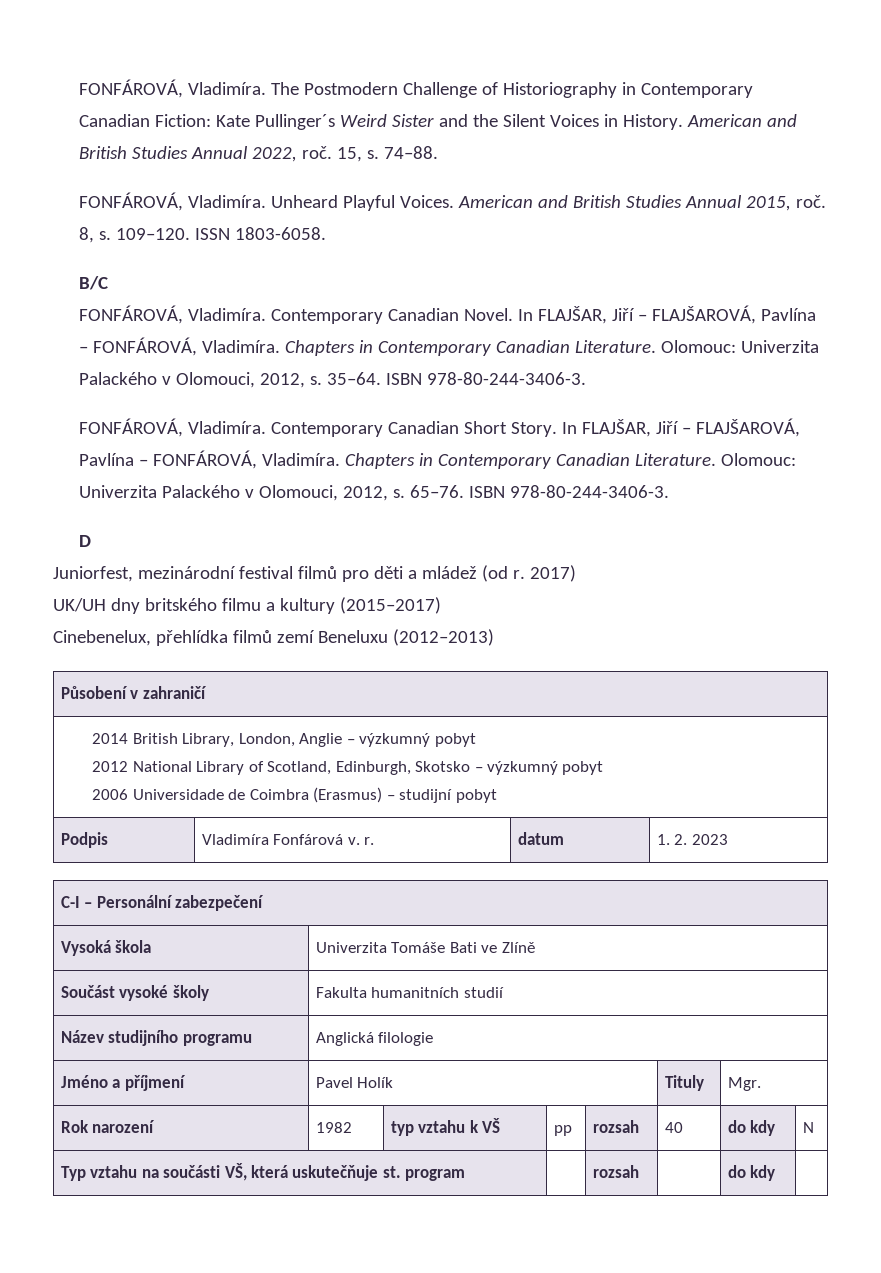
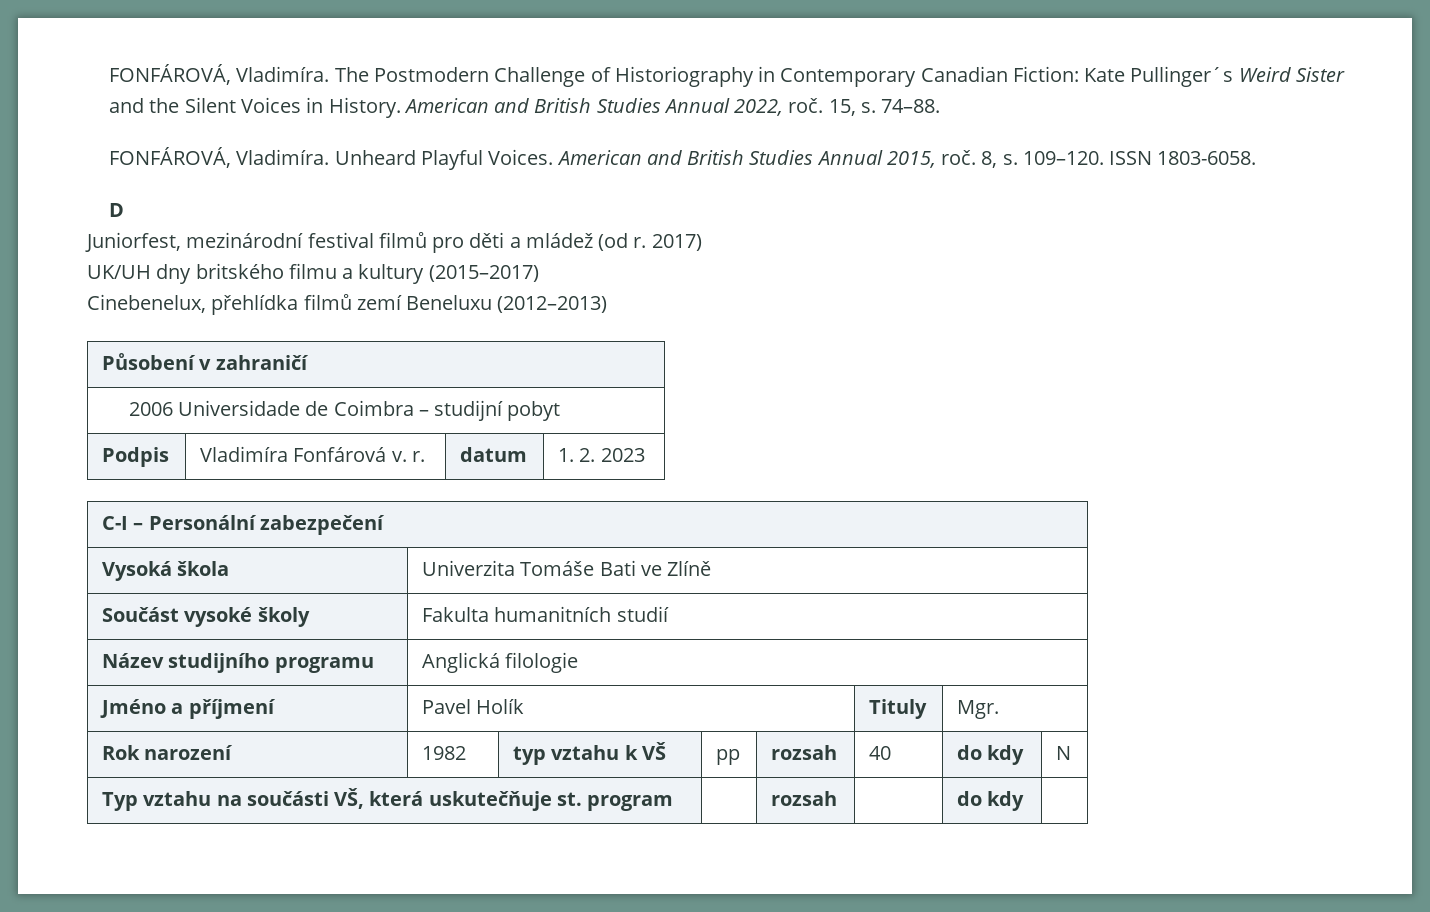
[79,276,109,290] [79,305,817,324] [79,337,820,356] [79,372,587,388] [79,418,801,437] [79,450,797,469] [79,485,670,501] // B/C // FONFÁROVÁ, Vladimíra. Contemporary Canadian Novel. In FLAJŠAR, Jiří – FLAJŠAROVÁ, Pavlína – FONFÁROVÁ, Vladimíra. Chapters in Contemporary Canadian Literature. Olomouc: Univerzita Palackého v Olomouci, 2012, s. 35–64. ISBN 978-80-244-3406-3. // FONFÁROVÁ, Vladimíra. Contemporary Canadian Short Story. In FLAJŠAR, Jiří – FLAJŠAROVÁ, Pavlína – FONFÁROVÁ, Vladimíra. Chapters in Contemporary Canadian Literature. Olomouc: Univerzita Palackého v Olomouci, 2012, s. 65–76. ISBN 978-80-244-3406-3. -> (1257, 158) none
[92,733,476,747] [92,761,604,775] 2014 British Library, London, Anglie – výzkumný pobyt // 2012 National Library of Scotland, Edinburgh, Skotsko – výzkumný pobyt // -> (309, 362) none
[313,787,383,803] (Erasmus) -> (414, 408) none

